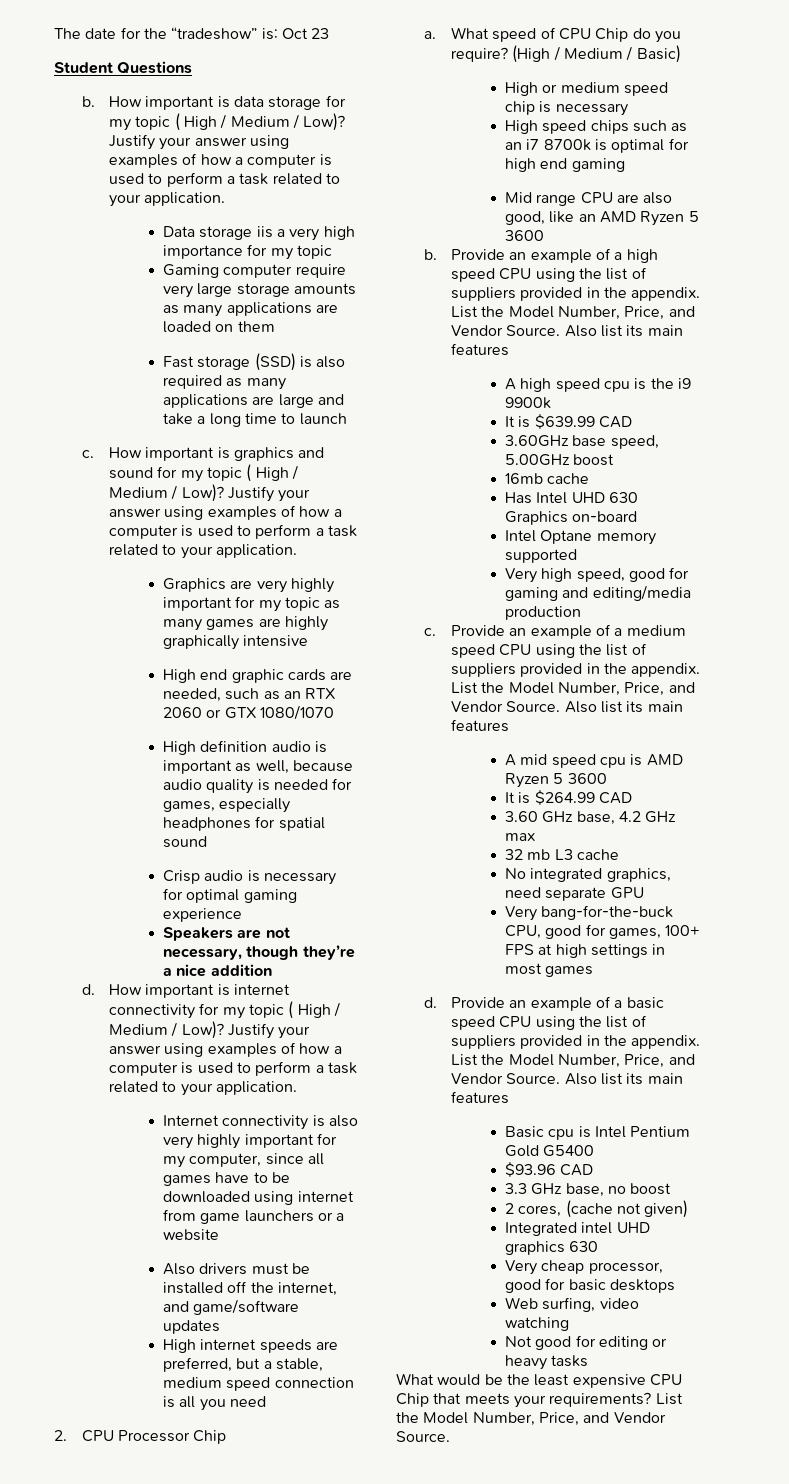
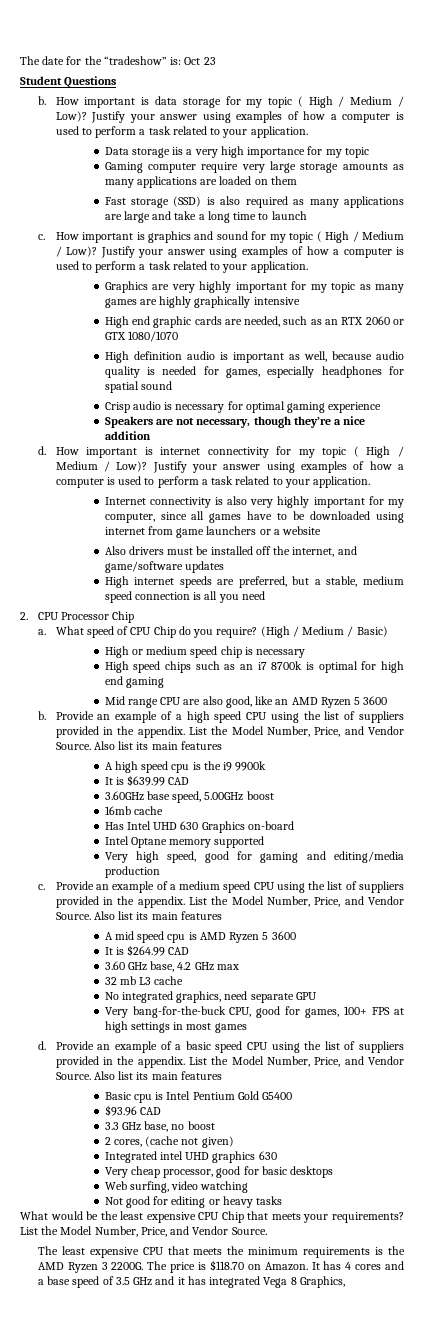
(450, 1436) none -> [37,1246,405,1258] [37,1260,405,1273] [37,1276,345,1288] // The least expensive CPU that meets the minimum requirements is the AMD Ryzen 3 2200G. The price is $118.70 on Amazon. It has 4 cores and a base speed of 3.5 GHz and it has integrated Vega 8 Graphics,

